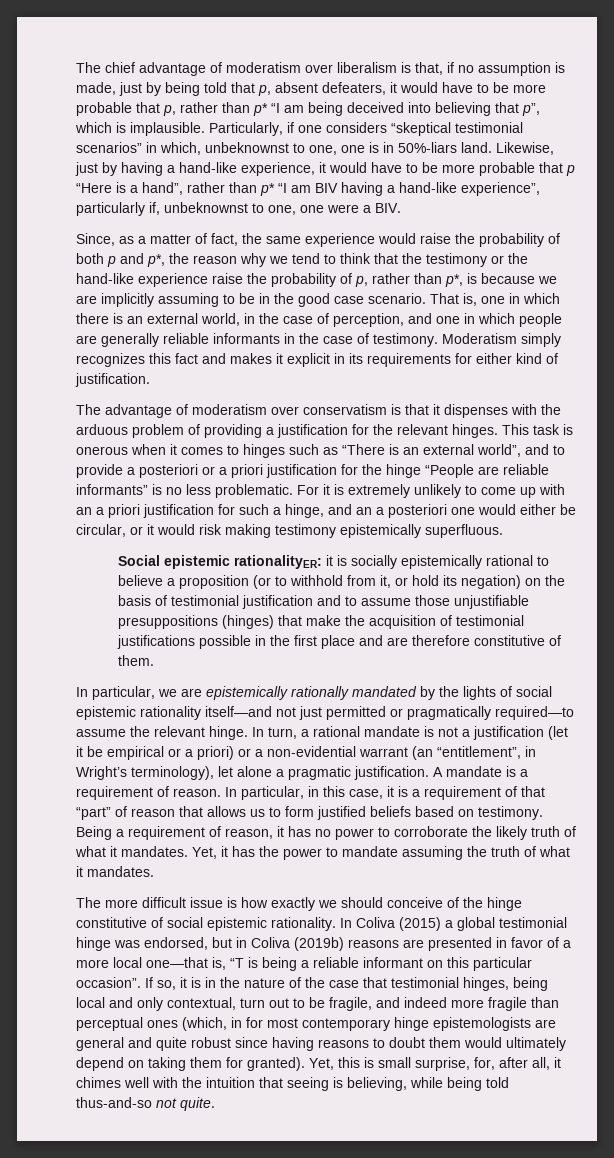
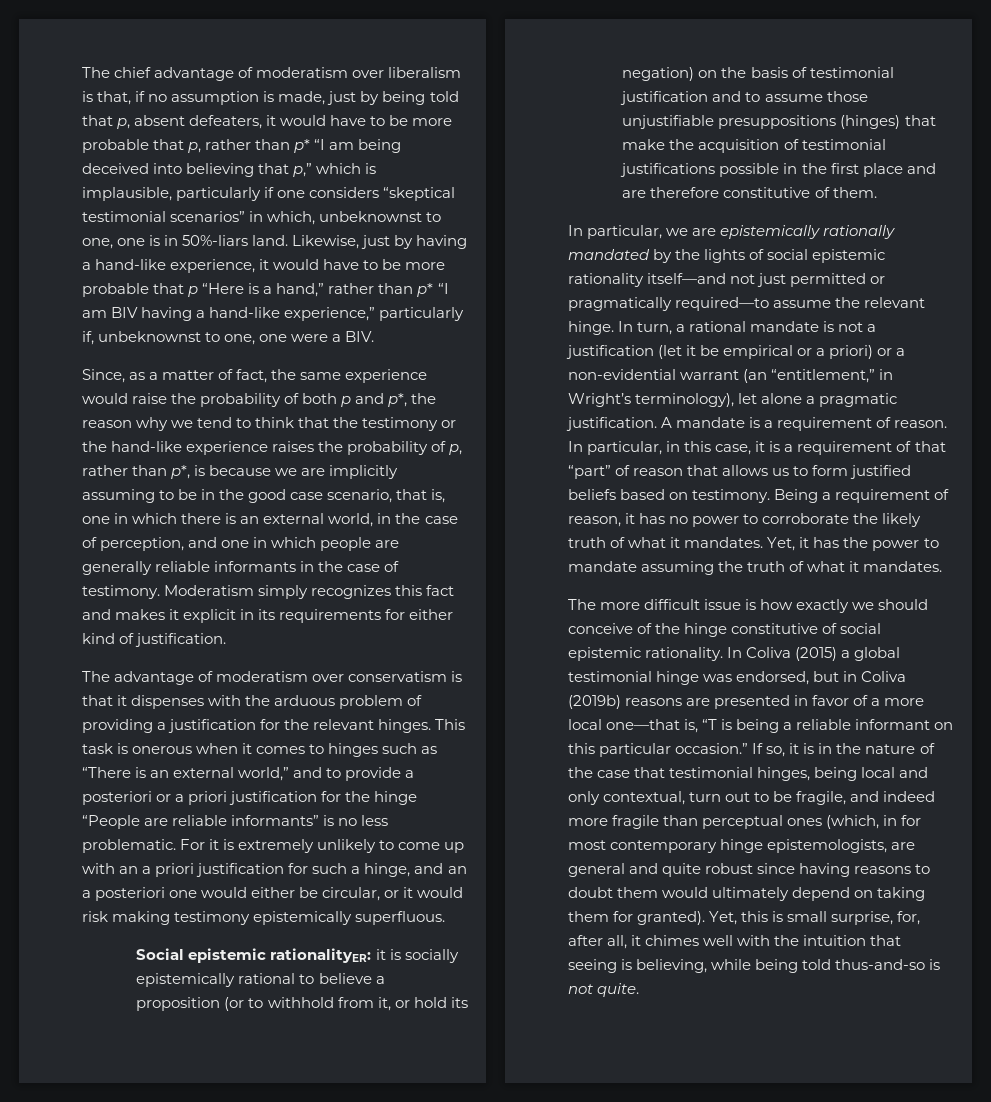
[522,103,540,116] p”, -> [293,163,313,177] p,”
[130,122,283,136] implausible. Particularly, -> [82,187,262,201] implausible, particularly
[142,182,183,195] hand”, -> [276,283,325,297] hand,”
[461,182,540,196] experience”, -> [284,307,376,321] experience,”
[212,273,243,284] raise -> [272,441,315,452] raises
[368,293,459,304] scenario. That -> [327,489,428,503] scenario, that
[477,444,521,457] world”, -> [238,767,290,781] world,”
[437,746,521,759] “entitlement”, -> [771,369,876,383] “entitlement,”
[76,977,141,988] occasion”. -> [675,743,749,754] occasion.”
[433,1017,531,1031] epistemologists -> [767,839,888,853] epistemologists,
(152, 1102) none -> [929,959,941,970] is

